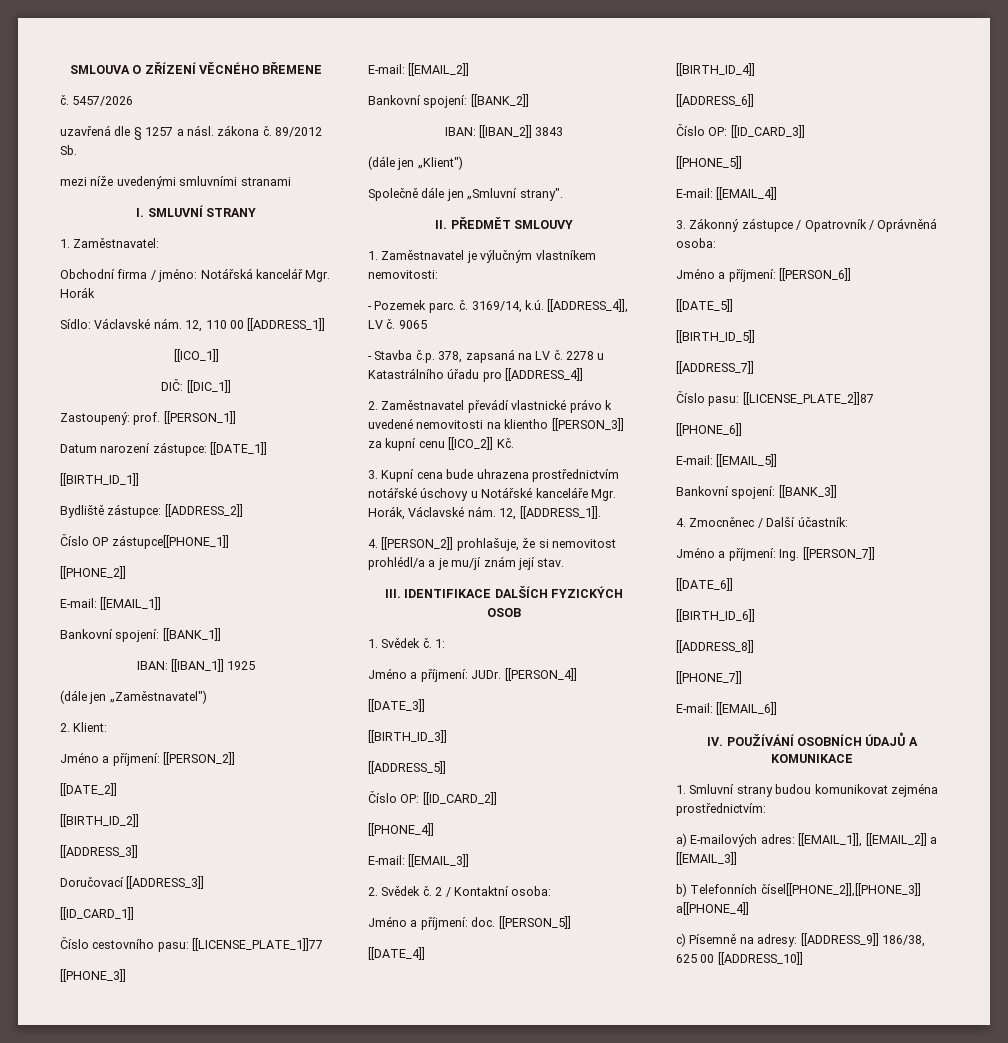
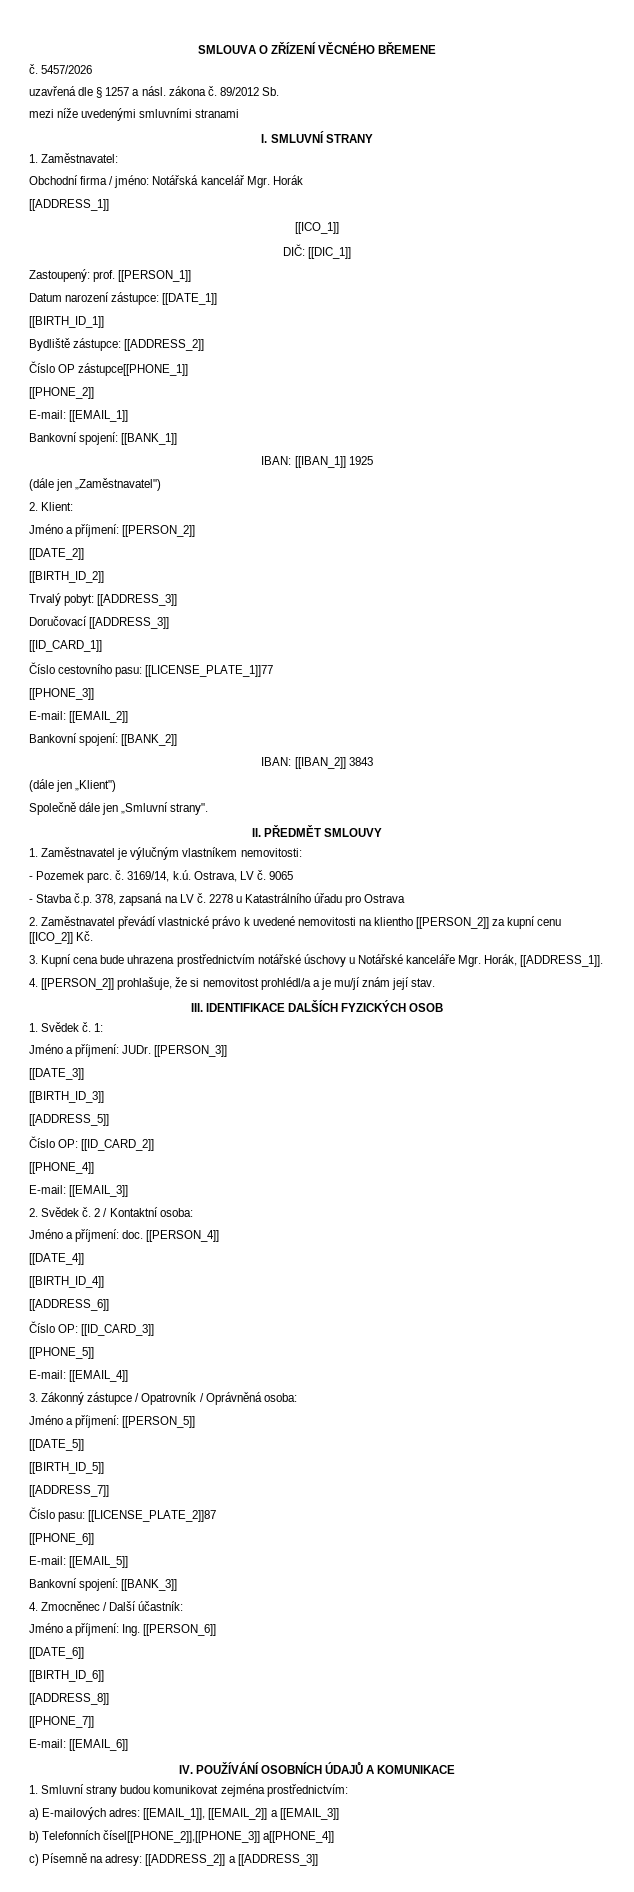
[60,318,244,332] Sídlo: Václavské nám. 12, 110 00 -> (303, 180) none
(139, 820) none -> [29,593,95,606] Trvalý pobyt:
[547,299,629,313] [[ADDRESS_4]], -> [193,871,237,882] Ostrava,
[505,368,584,381] [[ADDRESS_4]] -> [364,894,406,903] Ostrava
[551,418,624,431] [[PERSON_3]] -> [416,917,490,929] [[PERSON_2]]
[408,506,517,520] Václavské nám. 12, -> (518, 960) none
[504,668,577,681] [[PERSON_4]] -> [154,1045,228,1057] [[PERSON_3]]
[498,916,571,929] [[PERSON_5]] -> [146,1230,220,1242] [[PERSON_4]]
[779,268,852,281] [[PERSON_6]] -> [122,1416,196,1428] [[PERSON_5]]
[802,547,875,560] [[PERSON_7]] -> [143,1624,217,1636] [[PERSON_6]]
[800,933,925,947] [676,952,803,965] [[ADDRESS_9]] 186/38, 625 00 [[ADDRESS_10]] -> [145,1854,318,1866] [[ADDRESS_2]] a [[ADDRESS_3]]

